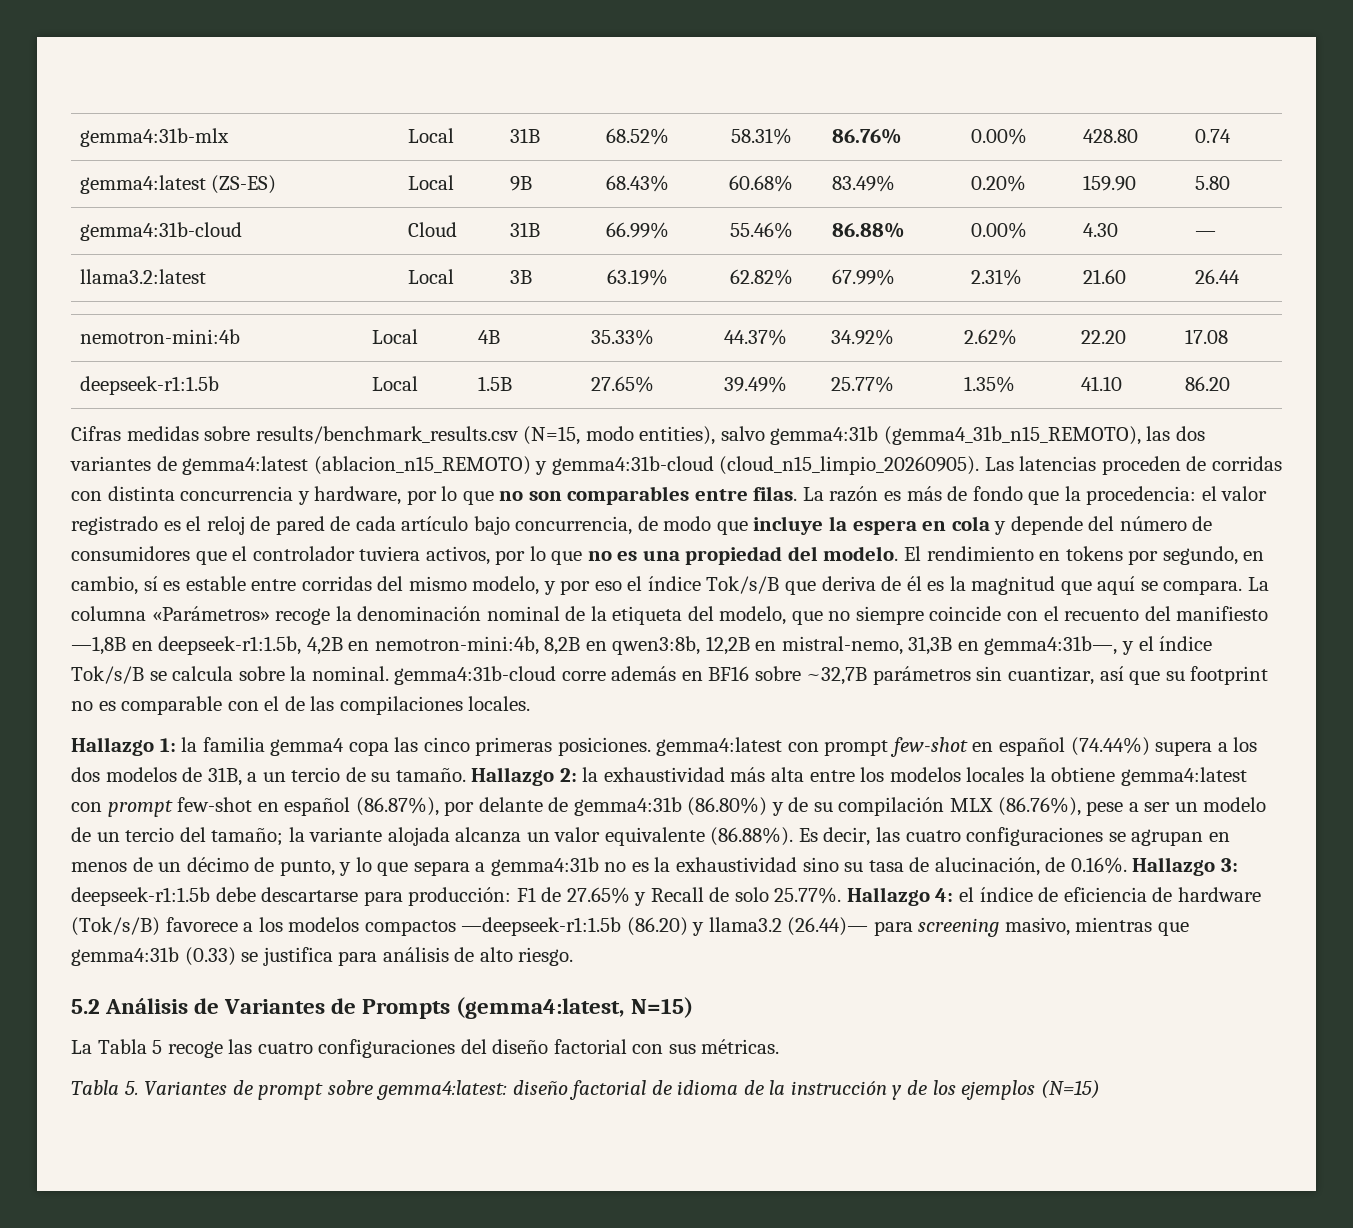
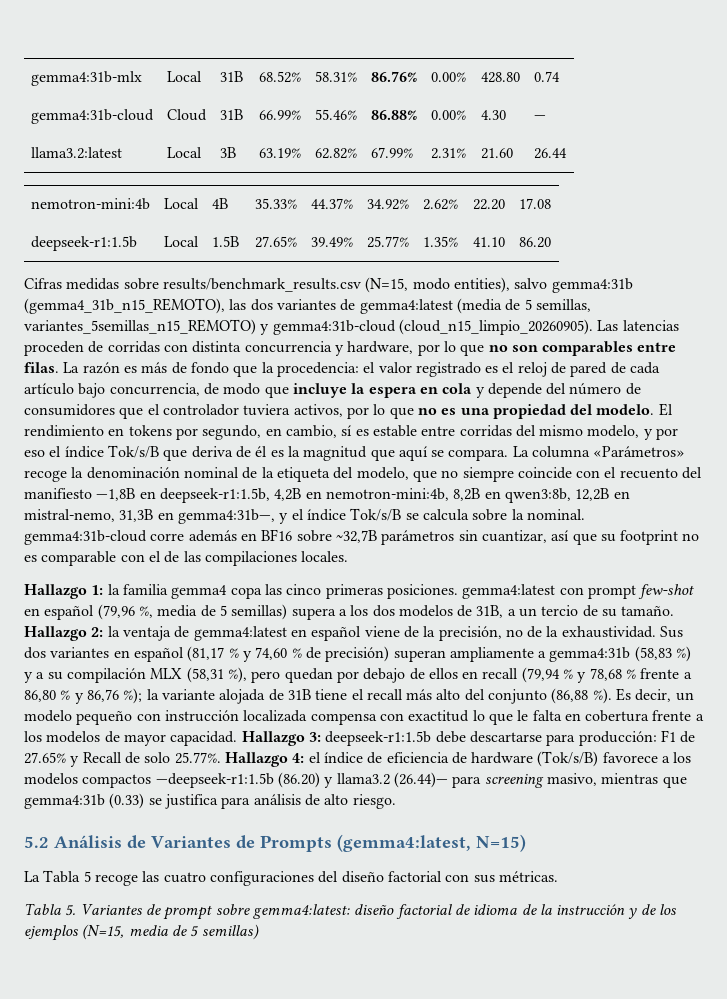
[79,175,277,194] [407,175,454,190] [509,176,532,191] [605,175,669,192] [729,175,793,192] [831,175,895,192] [970,175,1026,192] [1082,175,1136,191] [1194,176,1230,190] // gemma4:latest (ZS-ES) | Local | 9B | 68.43% | 60.68% | 83.49% | 0.20% | 159.90 | 5.80 -> (560, 76) none
[313,456,531,475] (ablacion_n15_REMOTO) -> [456,298,591,314] [24,319,256,335] (media de 5 semillas, variantes_5semillas_n15_REMOTO)
[1070,737,1150,756] (74.44%) -> [97,604,288,620] (79,96 %, media de 5 semillas)
[603,767,1247,786] [71,797,1267,817] [71,827,1230,846] [71,857,1127,876] exhaustividad más alta entre los modelos locales la obtiene gemma4:latest con prompt few-shot en español (86.87%), por delante de gemma4:31b (86.80%) y de su compilación MLX (86.76%), pese a ser un modelo de un tercio del tamaño; la variante alojada alcanza un valor equivalente (86.88%). Es decir, las cuatro configuraciones se agrupan en menos de un décimo de punto, y lo que separa a gemma4:31b no es la exhaustividad sino su tasa de alucinación, de 0.16%. -> [122,626,684,641] [24,646,692,662] [24,667,692,683] [24,688,694,704] [24,710,704,725] [24,731,238,746] ventaja de gemma4:latest en español viene de la precisión, no de la exhaustividad. Sus dos variantes en español (81,17 % y 74,60 % de precisión) superan ampliamente a gemma4:31b (58,83 %) y a su compilación MLX (58,31 %), pero quedan por debajo de ellos en recall (79,94 % y 78,68 % frente a 86,80 % y 86,76 %); la variante alojada de 31B tiene el recall más alto del conjunto (86,88 %). Es decir, un modelo pequeño con instrucción localizada compensa con exactitud lo que le falta en cobertura frente a los modelos de mayor capacidad.
[1040,1080,1100,1099] (N=15) -> [82,924,259,940] (N=15, media de 5 semillas)

